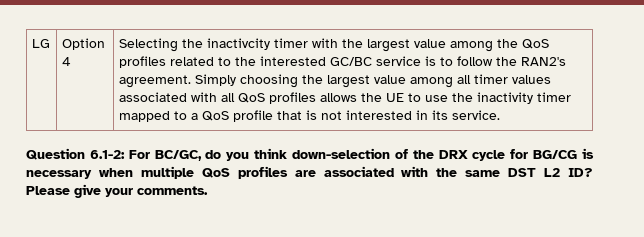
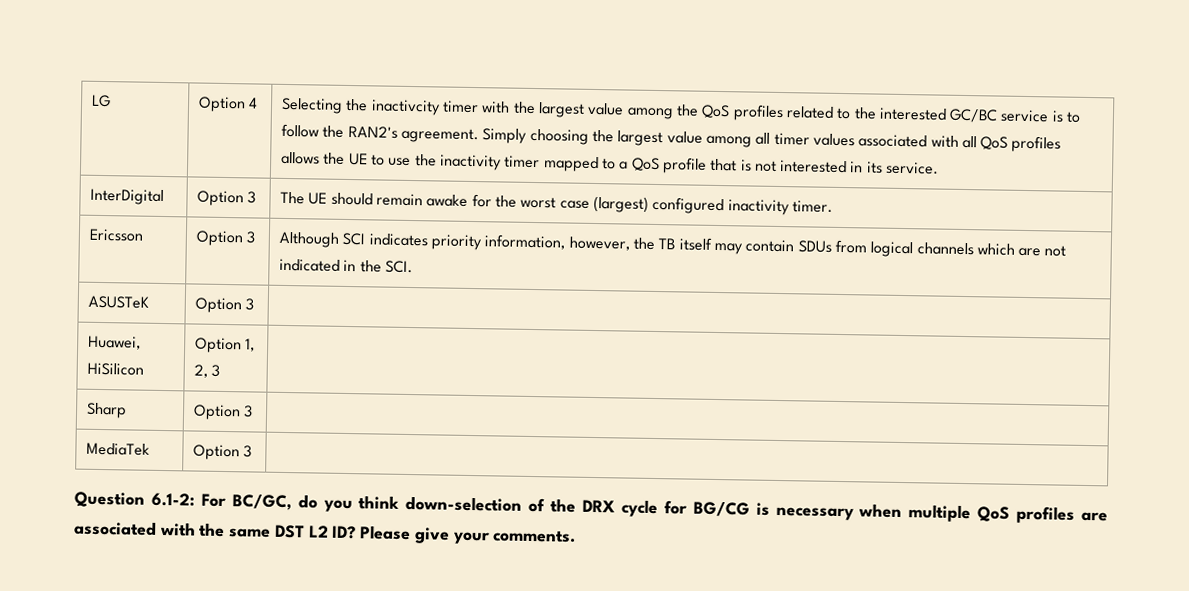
(500, 115) none -> [90,188,165,206] [197,190,257,207] [280,191,833,216] [89,228,145,242] [196,230,256,247] [279,231,1067,258] [279,258,414,274] [88,295,150,309] [195,297,255,314] [88,335,142,350] [87,362,145,376] [195,337,256,354] [194,364,221,378] [86,402,128,419] [193,404,254,421] [86,442,151,456] [193,444,253,461] // InterDigital | Option 3 | The UE should remain awake for the worst case (largest) configured inactivity timer. // Ericsson | Option 3 | Although SCI indicates priority information, however, the TB itself may contain SDUs from logical channels which are not indicated in the SCI. // ASUSTeK | Option 3 | // Huawei, HiSilicon | Option 1, 2, 3 | // Sharp | Option 3 | // MediaTek | Option 3 |

